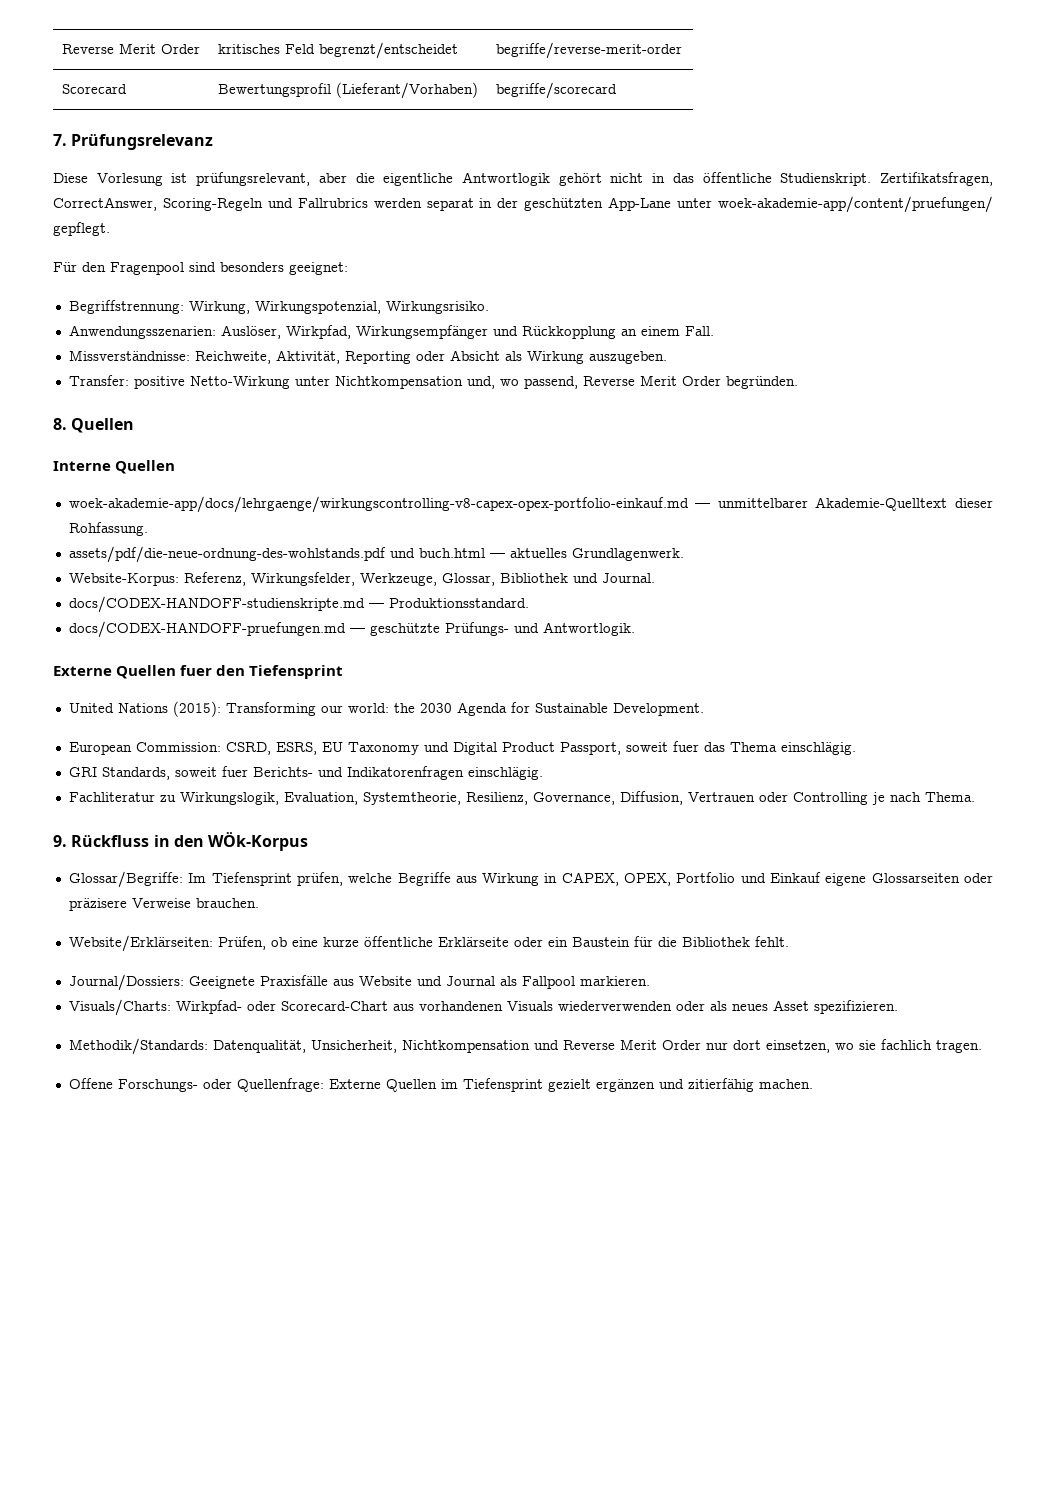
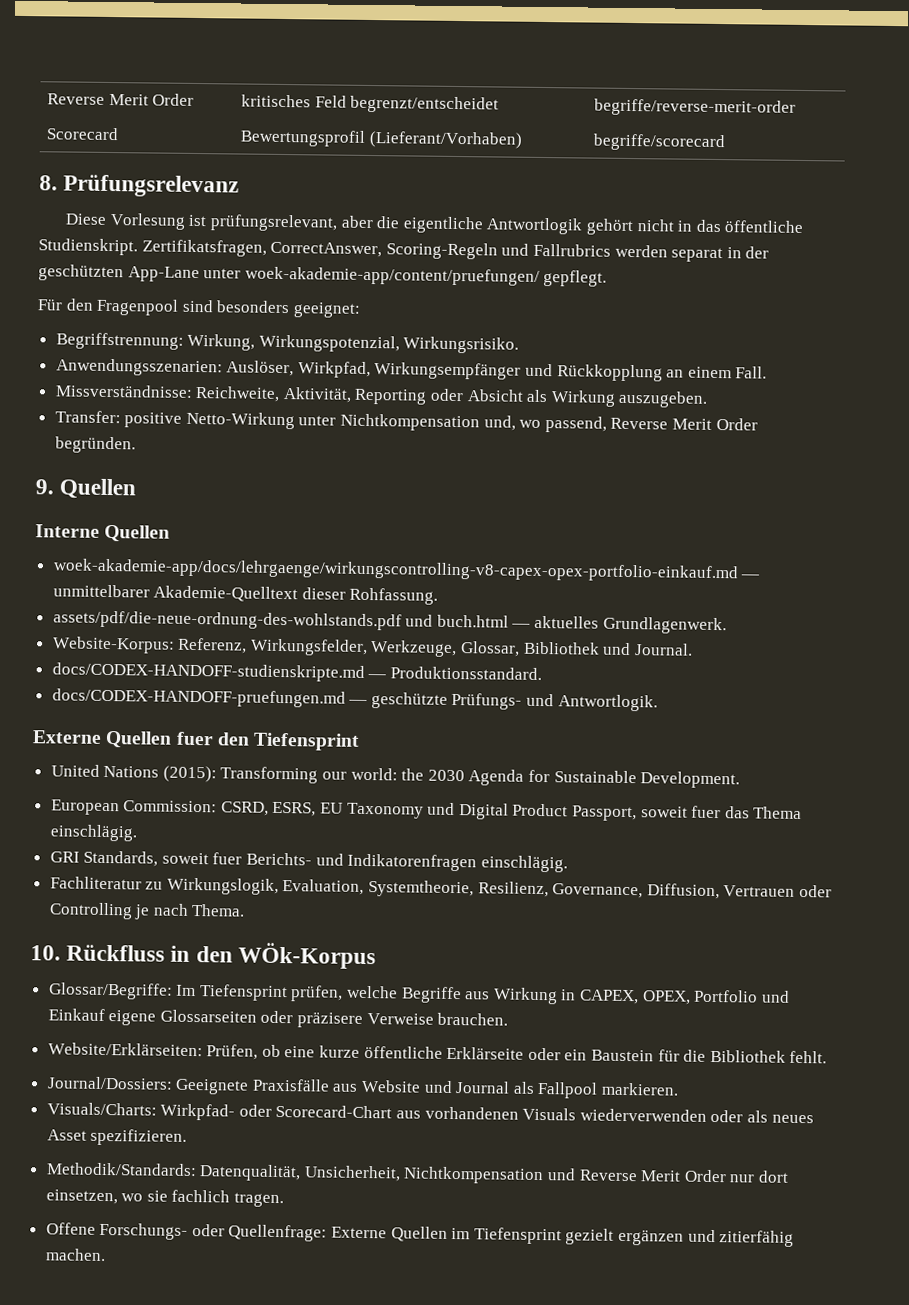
[53,134,67,146] 7. -> [39,175,58,191] 8.
[53,418,67,430] 8. -> [35,479,54,495] 9.
[53,835,67,847] 9. -> [30,945,61,961] 10.

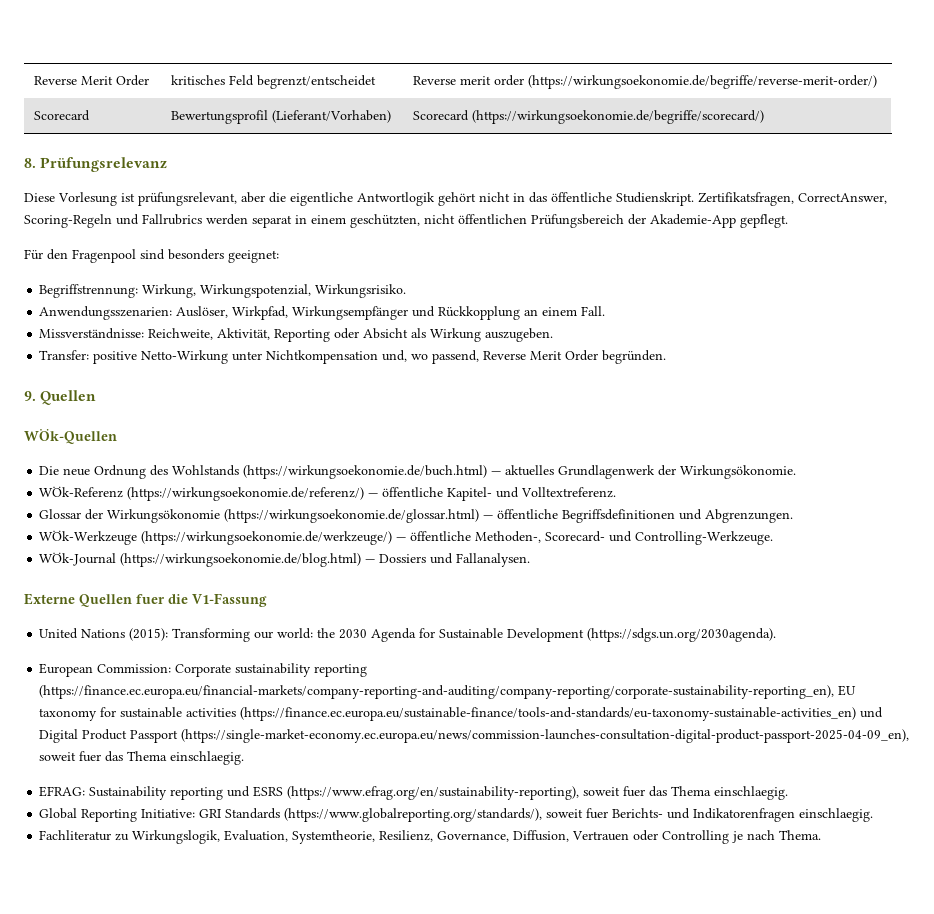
[594,98,797,117] begriffe/reverse-merit-order -> [412,75,877,89] Reverse merit order (https://wirkungsoekonomie.de/begriffe/reverse-merit-order/)
[593,133,726,152] begriffe/scorecard -> [412,110,764,124] Scorecard (https://wirkungsoekonomie.de/begriffe/scorecard/)
[745,246,770,259] [38,264,540,286] der geschützten App-Lane unter woek-akademie-app/content/pruefungen/ -> [311,214,736,228] einem geschützten, nicht öffentlichen Prüfungsbereich der Akademie-App
[35,524,171,542] [52,558,761,583] [52,584,439,605] [52,610,727,635] [51,636,693,658] [51,662,542,682] [51,688,658,712] Interne Quellen // woek-akademie-app/docs/lehrgaenge/wirkungscontrolling-v8-capex-opex-portfolio-einkauf.md — unmittelbarer Akademie-Quelltext dieser Rohfassung. // assets/pdf/die-neue-ordnung-des-wohlstands.pdf und buch.html — aktuelles Grundlagenwerk. // Website-Korpus: Referenz, Wirkungsfelder, Werkzeuge, Glossar, Bibliothek und Journal. // docs/CODEX-HANDOFF-studienskripte.md — Produktionsstandard. // docs/CODEX-HANDOFF-pruefungen.md — geschützte Prüfungs- und Antwortlogik. -> [24,429,117,444] [39,465,797,479] [39,486,617,501] [39,509,794,523] [39,530,774,545] [39,552,531,567] WÖk-Quellen // Die neue Ordnung des Wohlstands (https://wirkungsoekonomie.de/buch.html) — aktuelles Grundlagenwerk der Wirkungsökonomie. // WÖk-Referenz (https://wirkungsoekonomie.de/referenz/) — öffentliche Kapitel- und Volltextreferenz. // Glossar der Wirkungsökonomie (https://wirkungsoekonomie.de/glossar.html) — öffentliche Begriffsdefinitionen und Abgrenzungen. // WÖk-Werkzeuge (https://wirkungsoekonomie.de/werkzeuge/) — öffentliche Methoden-, Scorecard- und Controlling-Werkzeuge. // WÖk-Journal (https://wirkungsoekonomie.de/blog.html) — Dossiers und Fallanalysen.
[216,732,361,751] den Tiefensprint -> [168,593,267,607] die V1-Fassung
[640,771,741,789] Development. -> [507,628,777,642] Development (https://sdgs.un.org/2030agenda).
[220,801,424,819] CSRD, ESRS, EU Taxonomy -> [175,663,368,677] [39,685,857,699] [39,707,857,721] Corporate sustainability reporting (https://finance.ec.europa.eu/financial-markets/company-reporting-and-auditing/company-reporting/corporate-sustainability-reporting_en), EU taxonomy for sustainable activities (https://finance.ec.europa.eu/sustainable-finance/tools-and-standards/eu-taxonomy-sustainable-activities_en)
[572,805,803,822] [49,824,137,842] [49,850,159,867] Passport, soweit fuer das Thema einschlägig. // GRI Standards, -> [130,729,910,743] [39,751,245,765] [39,786,789,800] [39,808,543,822] Passport (https://single-market-economy.ec.europa.eu/news/commission-launches-consultation-digital-product-passport-2025-04-09_en), soweit fuer das Thema einschlaegig. // EFRAG: Sustainability reporting und ESRS (https://www.efrag.org/en/sustainability-reporting), soweit fuer das Thema einschlaegig. // Global Reporting Initiative: GRI Standards (https://www.globalreporting.org/standards/),
[480,855,568,873] einschlägig. -> [799,808,874,822] einschlaegig.
[30,942,376,970] [47,982,790,1005] [47,1008,509,1028] [47,1042,828,1064] [46,1076,680,1099] [46,1102,814,1124] [46,1128,188,1146] [45,1162,790,1185] [45,1189,285,1208] [45,1222,795,1247] [44,1248,106,1262] // 10. Rückfluss in den WÖk-Korpus // Glossar/Begriffe: Im Tiefensprint prüfen, welche Begriffe aus Wirkung in CAPEX, OPEX, Portfolio und Einkauf eigene Glossarseiten oder präzisere Verweise brauchen. // Website/Erklärseiten: Prüfen, ob eine kurze öffentliche Erklärseite oder ein Baustein für die Bibliothek fehlt. // Journal/Dossiers: Geeignete Praxisfälle aus Website und Journal als Fallpool markieren. // Visuals/Charts: Wirkpfad- oder Scorecard-Chart aus vorhandenen Visuals wiederverwenden oder als neues Asset spezifizieren. // Methodik/Standards: Datenqualität, Unsicherheit, Nichtkompensation und Reverse Merit Order nur dort einsetzen, wo sie fachlich tragen. // Offene Forschungs- oder Quellenfrage: Externe Quellen im Tiefensprint gezielt ergänzen und zitierfähig machen. -> (822, 835) none

